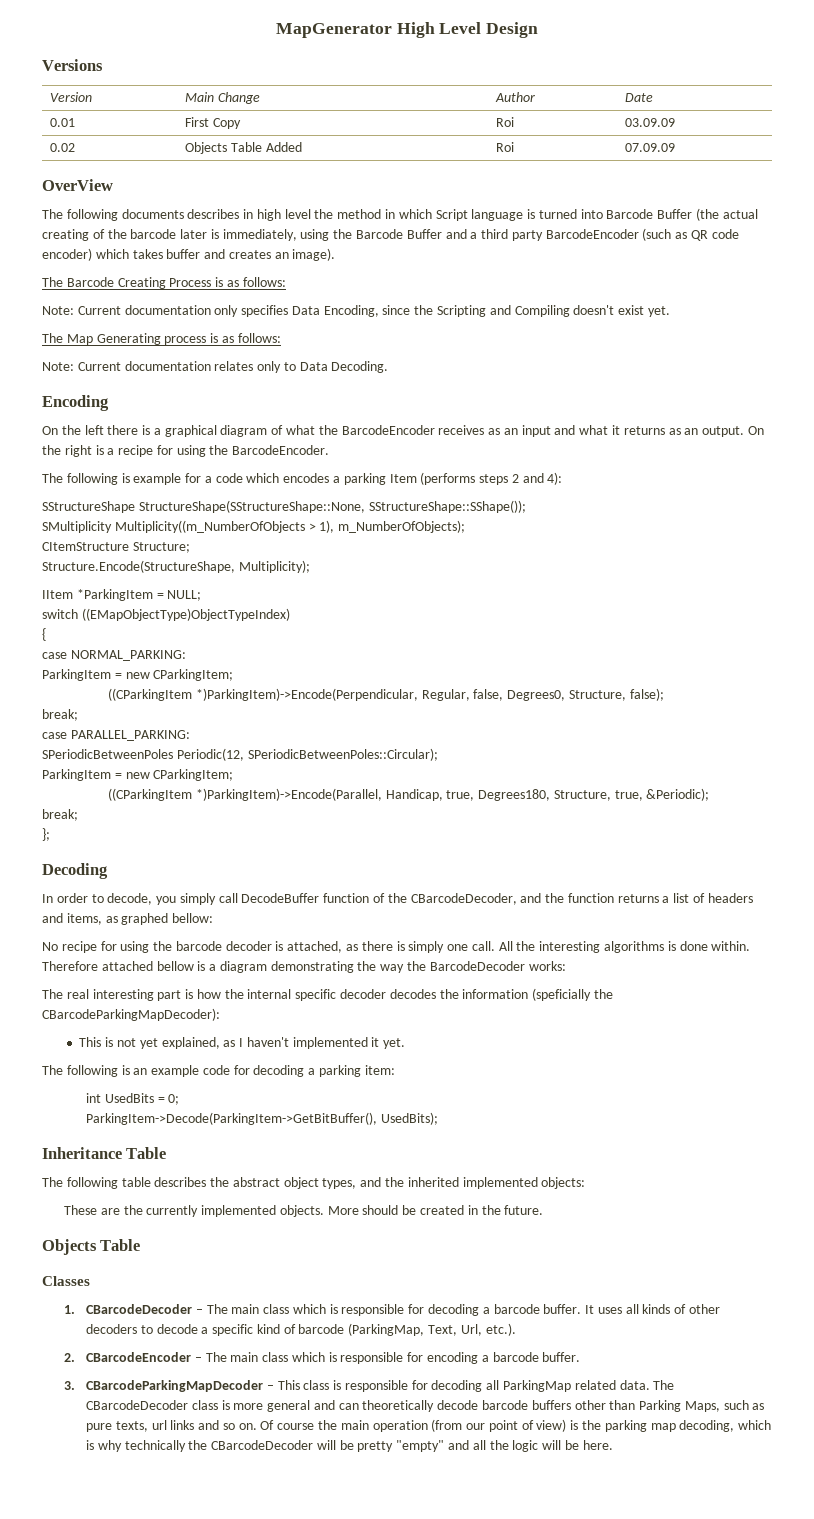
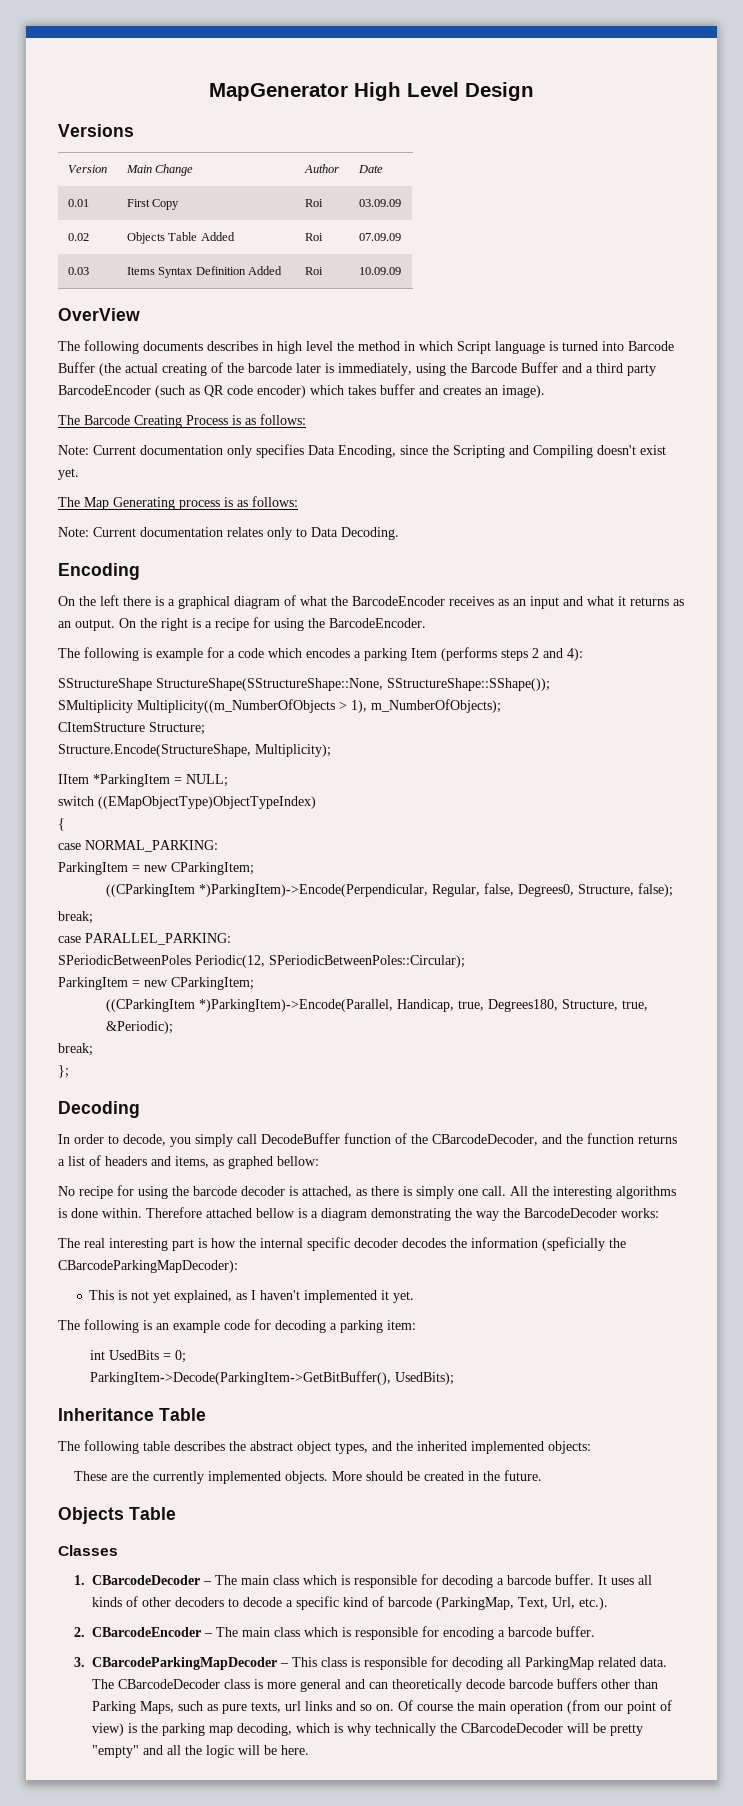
(676, 147) none -> [67,267,89,275] [126,266,282,278] [304,267,323,275] [358,267,401,275] // 0.03 | Items Syntax Definition Added | Roi | 10.09.09

